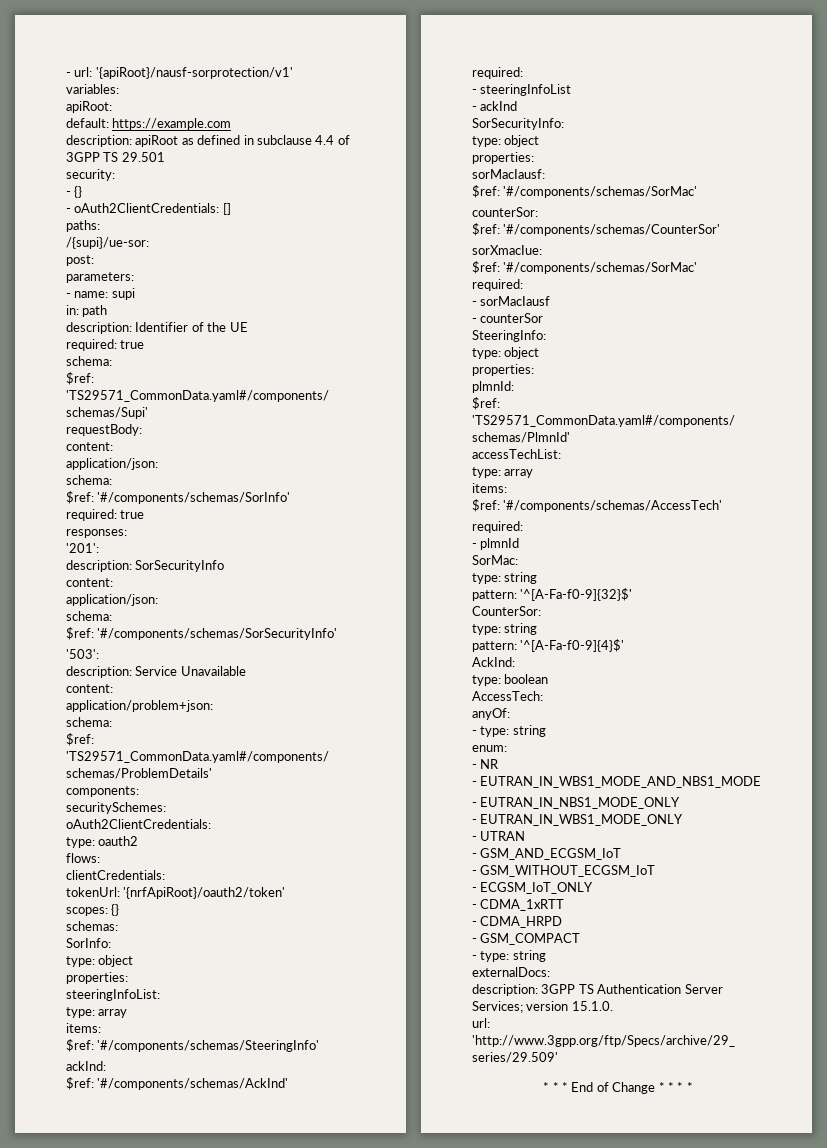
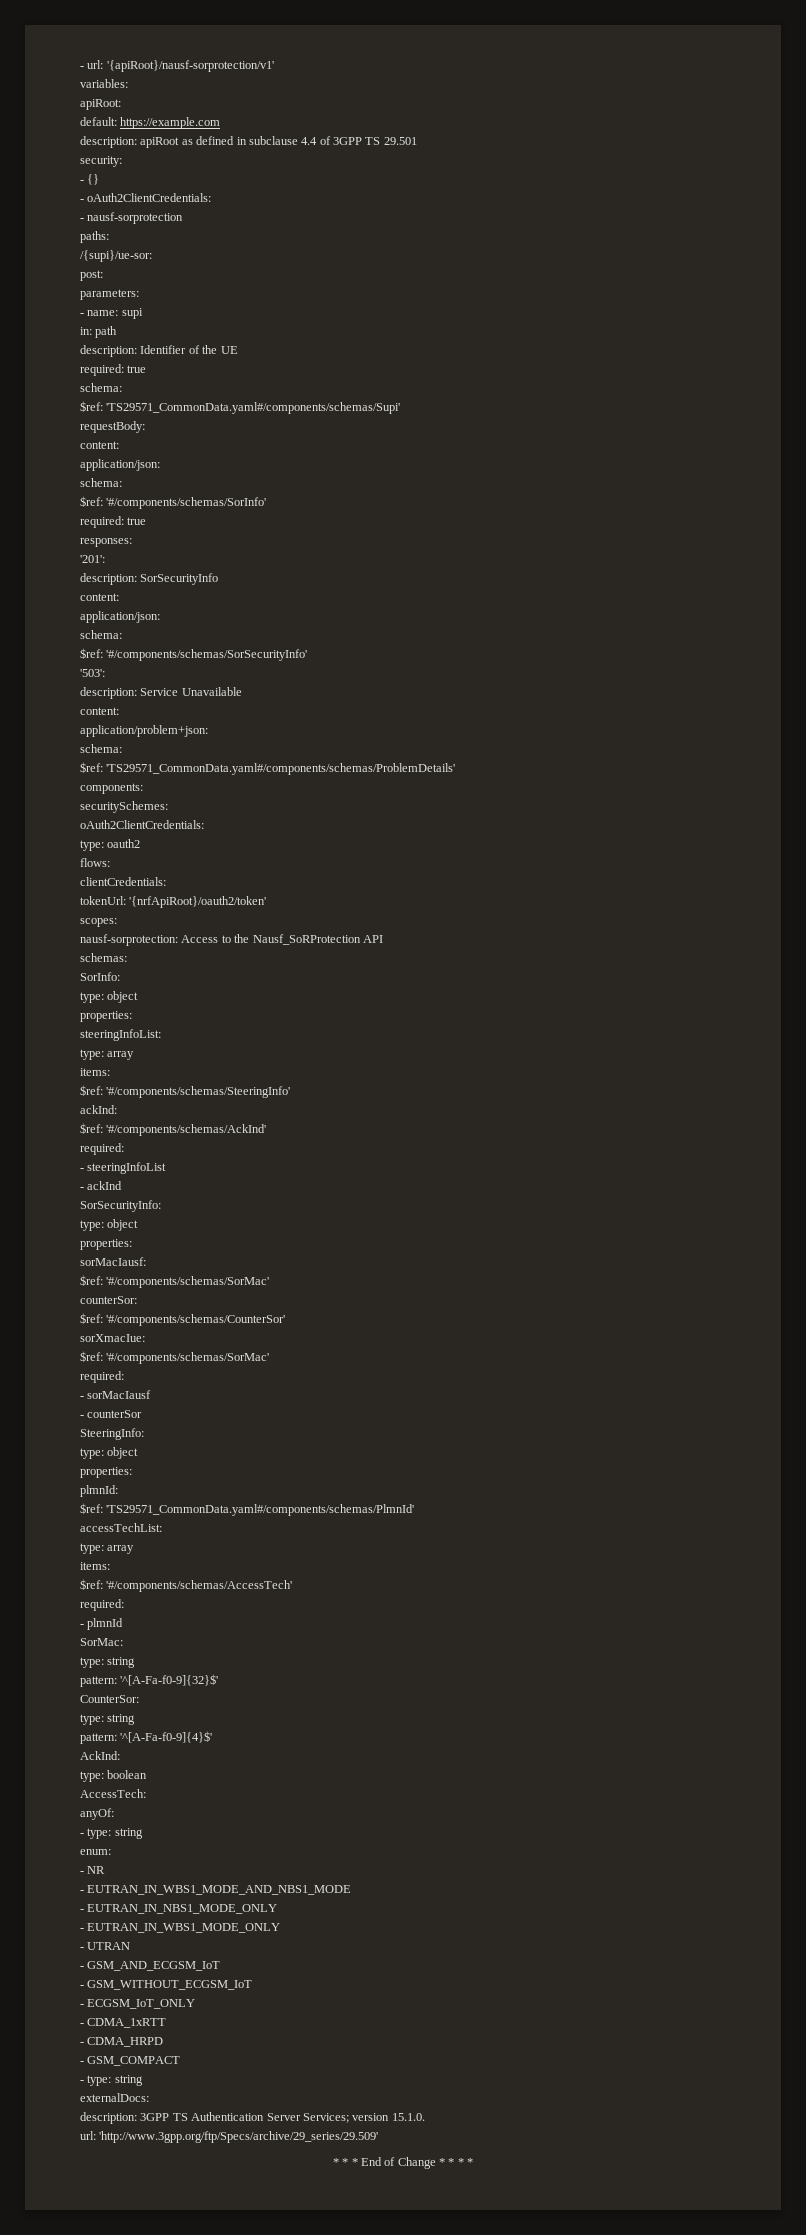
[222,203,231,215] [] -> [80,212,184,224] // - nausf-sorprotection
[111,904,120,916] {} -> [80,934,383,946] // nausf-sorprotection: Access to the Nausf_SoRProtection API

